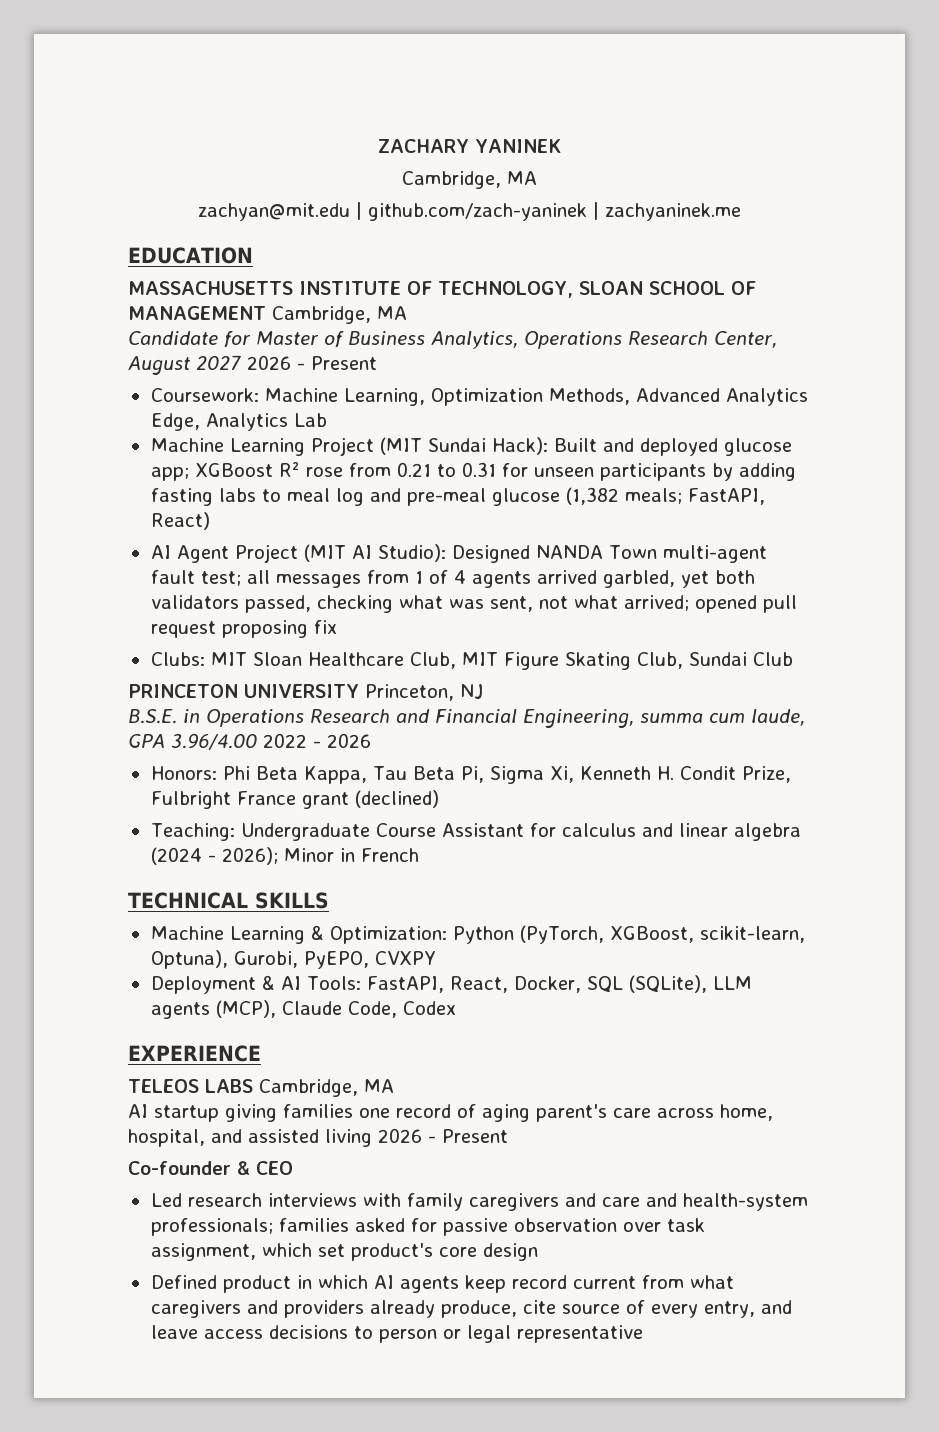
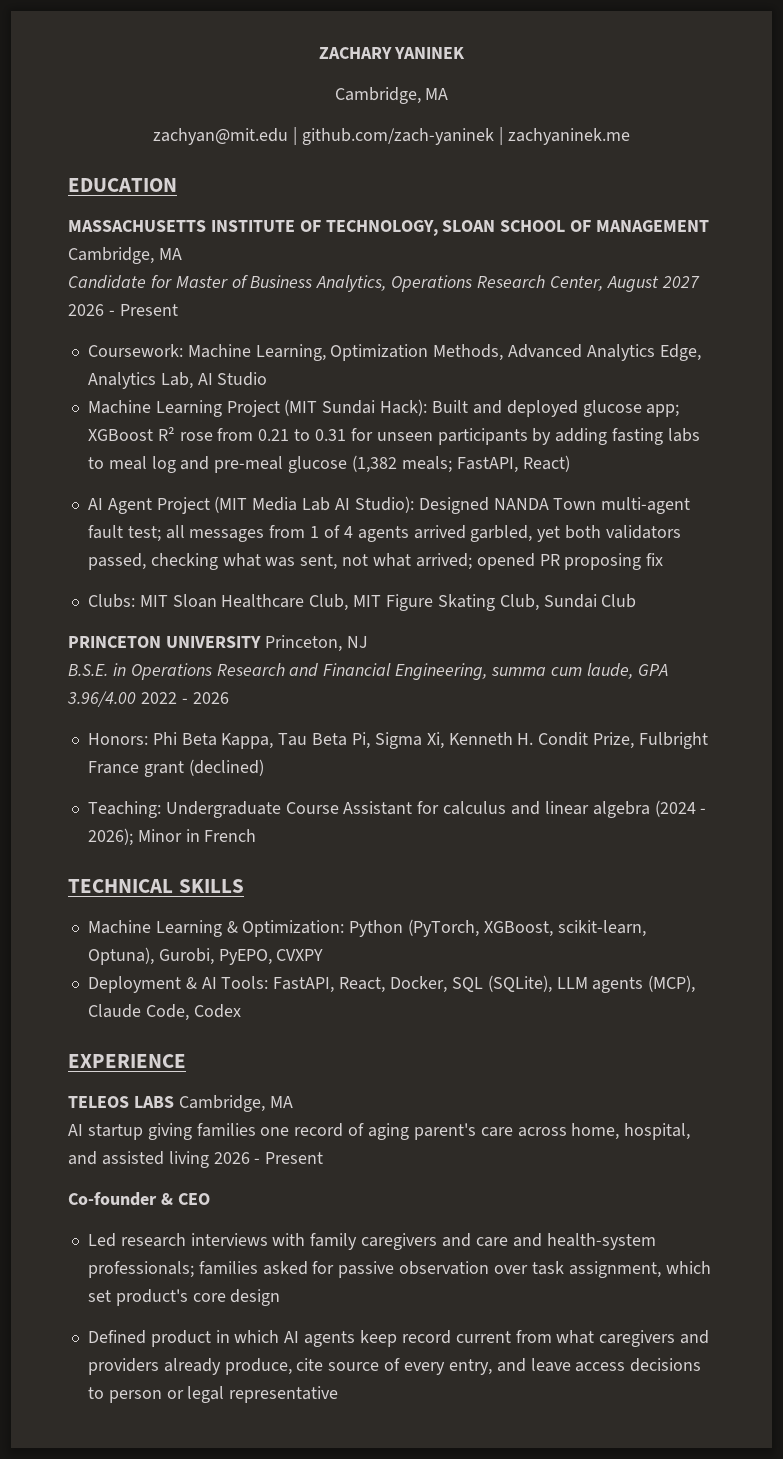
[293,413,327,427] Lab -> [160,372,268,389] Lab, AI Studio
(346, 553) none -> [252,497,331,511] Media Lab
[762,595,797,613] [150,621,216,638] pull request -> [539,554,560,566] PR

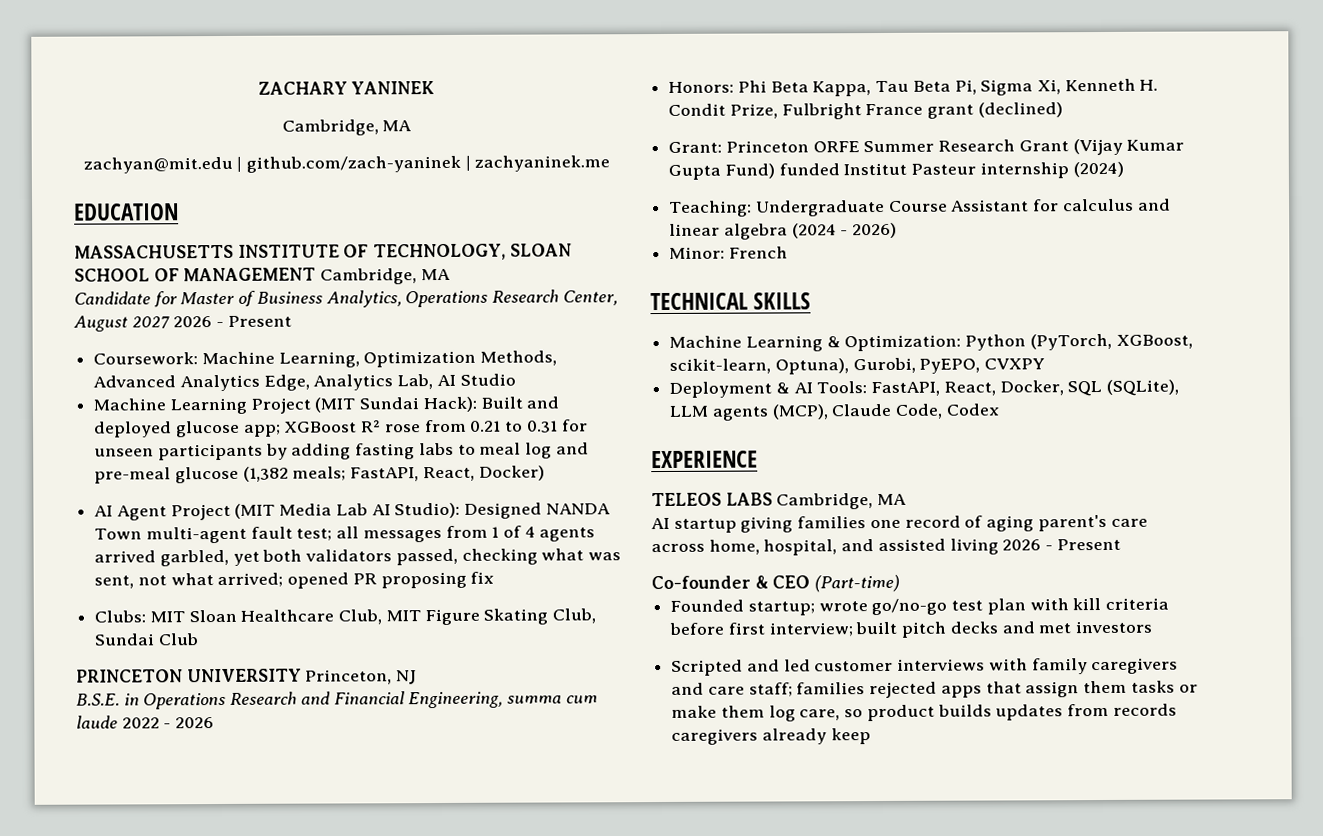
[522,455,570,472] React) -> [422,465,545,482] React, Docker)
[586,663,668,679] [67,691,136,707] laude, GPA 3.96/4.00 -> [76,715,118,729] laude
(264, 767) none -> [668,138,1185,156] [668,161,1124,180] // Grant: Princeton ORFE Summer Research Grant (Vijay Kumar Gupta Fund) funded Institut Pasteur internship (2024)
[87,828,200,846] 2026); Minor in -> [852,222,898,239] [669,246,726,259] 2026) // Minor:
[87,1233,186,1247] // Led research -> [814,574,901,593] [670,597,1170,616] [669,620,1153,638] [671,659,894,676] (Part-time) // Founded startup; wrote go/no-go test plan with kill criteria before first interview; built pitch decks and met investors // Scripted and led customer
[512,1233,656,1250] [87,1261,711,1278] [87,1289,281,1306] [87,1330,710,1347] [87,1358,702,1375] [87,1386,339,1403] and health-system professionals; families asked for passive observation over task assignment, which set product's core design // Defined product in which AI agents keep record current from what caregivers and providers already produce, cite source of every entry, and leave access decisions to person or legal representative -> [748,680,1198,699] [671,703,1177,722] [671,728,871,745] staff; families rejected apps that assign them tasks or make them log care, so product builds updates from records caregivers already keep

